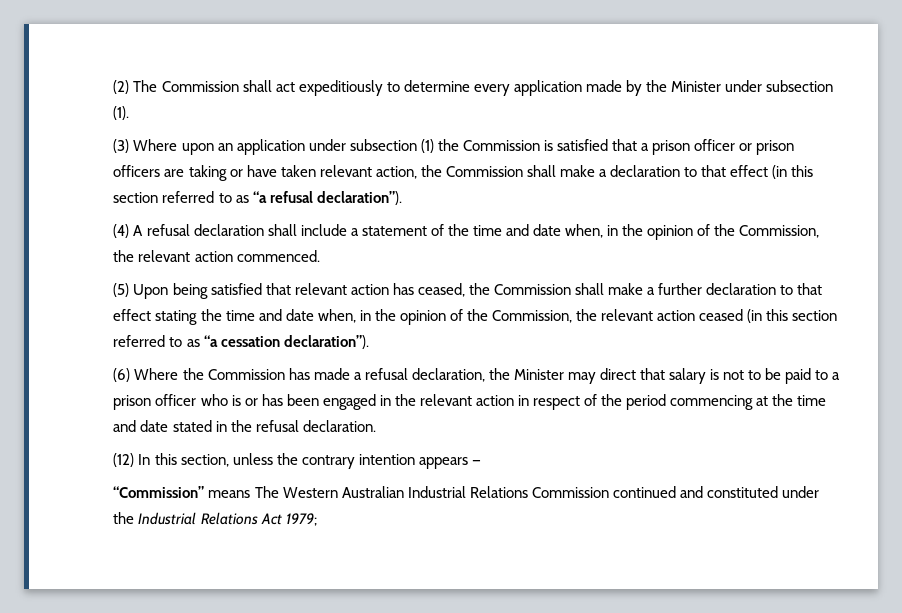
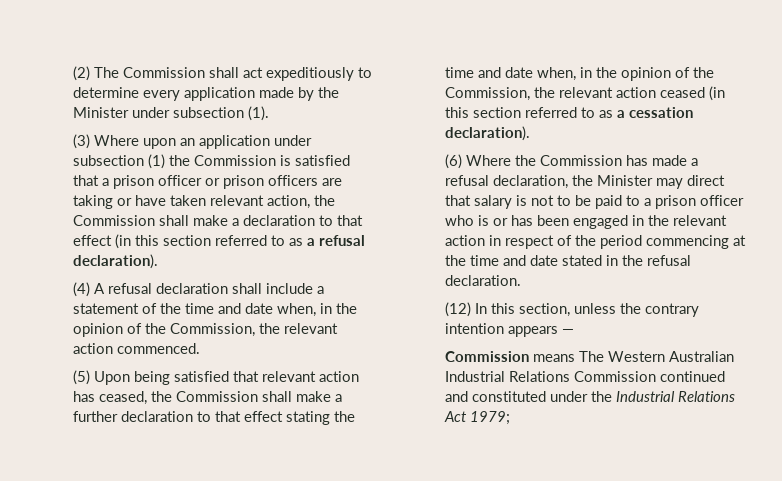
[252,191,402,205] “a refusal declaration”). -> [306,235,365,246] [72,254,158,269] a refusal declaration).
[203,335,369,349] “a cessation declaration”). -> [616,107,693,118] [444,126,530,141] a cessation declaration).
[113,486,205,498] “Commission” -> [444,351,529,362] Commission

